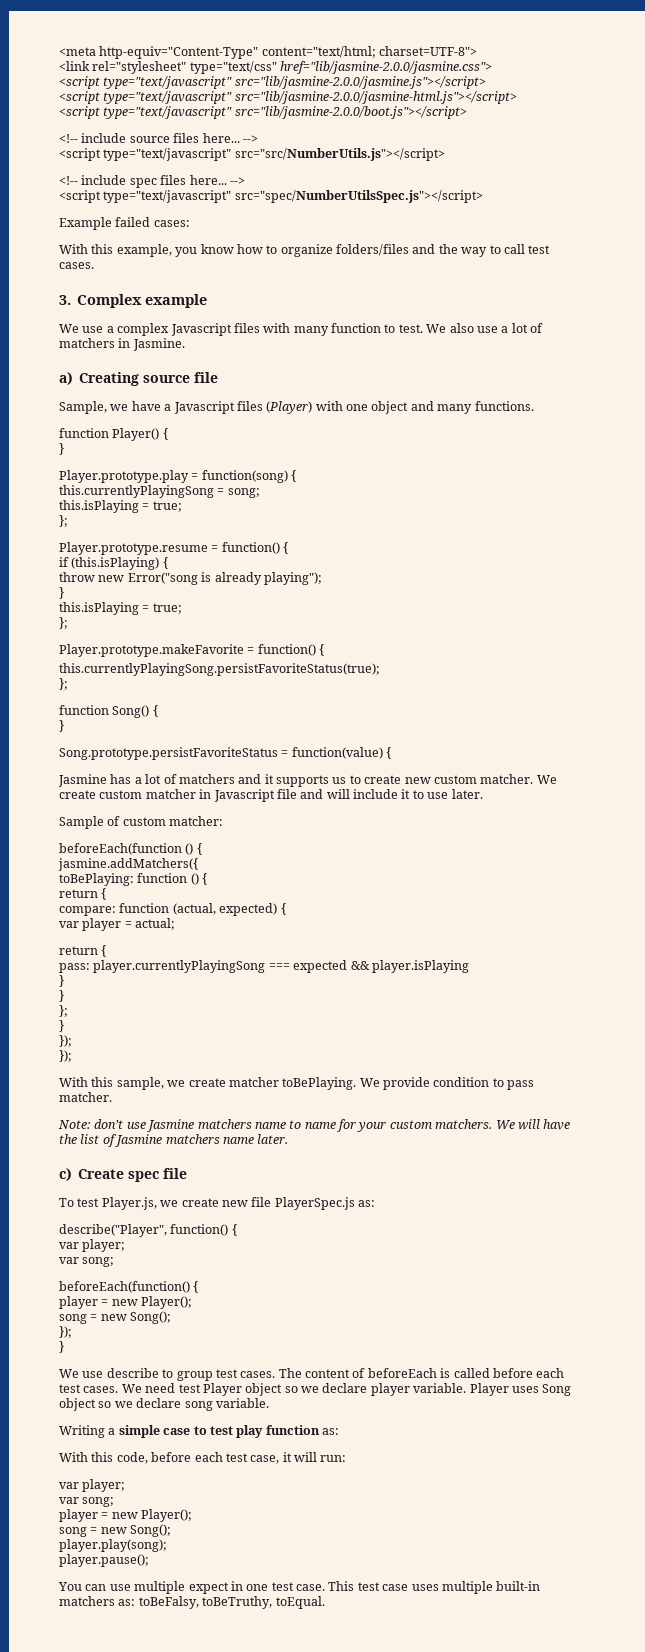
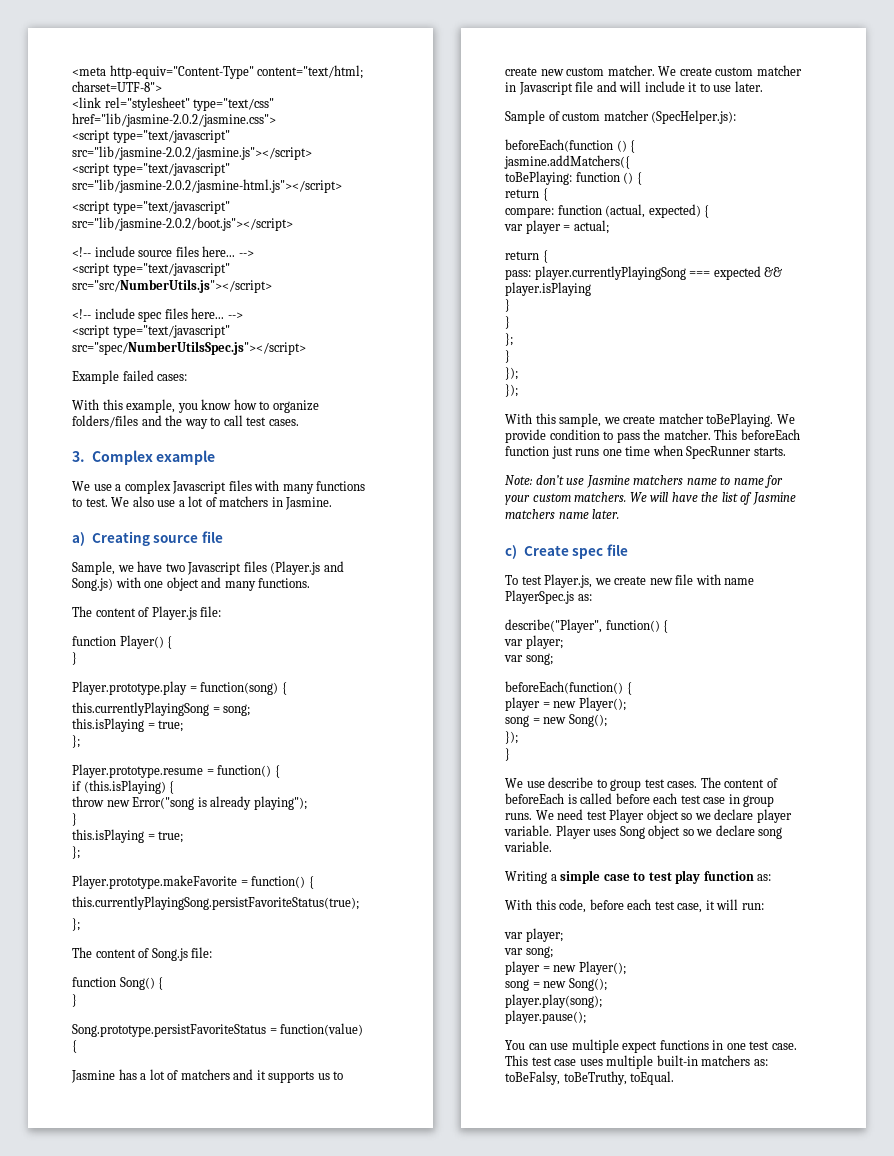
[280,61,493,74] [59,76,486,89] [59,91,517,104] [59,106,467,119] href="lib/jasmine-2.0.0/jasmine.css"> // <script type="text/javascript" src="lib/jasmine-2.0.0/jasmine.js"></script> // <script type="text/javascript" src="lib/jasmine-2.0.0/jasmine-html.js"></script> // <script type="text/javascript" src="lib/jasmine-2.0.0/boot.js"></script> -> [72,113,276,127] [72,130,230,143] [72,146,312,160] [72,163,230,176] [72,179,342,193] [72,201,230,214] [72,217,293,231] href="lib/jasmine-2.0.2/jasmine.css"> // <script type="text/javascript" src="lib/jasmine-2.0.2/jasmine.js"></script> // <script type="text/javascript" src="lib/jasmine-2.0.2/jasmine-html.js"></script> // <script type="text/javascript" src="lib/jasmine-2.0.2/boot.js"></script>
[331,323,381,333] function -> [316,481,366,491] functions
[164,401,313,414] a Javascript files (Player) -> [165,561,344,575] [72,578,113,591] two Javascript files (Player.js and Song.js)
(534, 406) none -> [72,606,222,620] // The content of Player.js file:
(68, 684) none -> [72,947,213,961] // The content of Song.js file:
[169,816,224,826] matcher: -> [603,110,737,124] matcher (SpecHelper.js):
[59,1092,112,1102] matcher. -> [643,429,800,440] [505,445,786,459] the matcher. This beforeEach function just runs one time when SpecRunner starts.
(272, 1202) none -> [695,574,755,585] with name
[83,1386,119,1393] cases. -> [703,794,775,807] [505,813,532,820] case in group runs.
(229, 1588) none -> [659,1040,709,1050] functions

